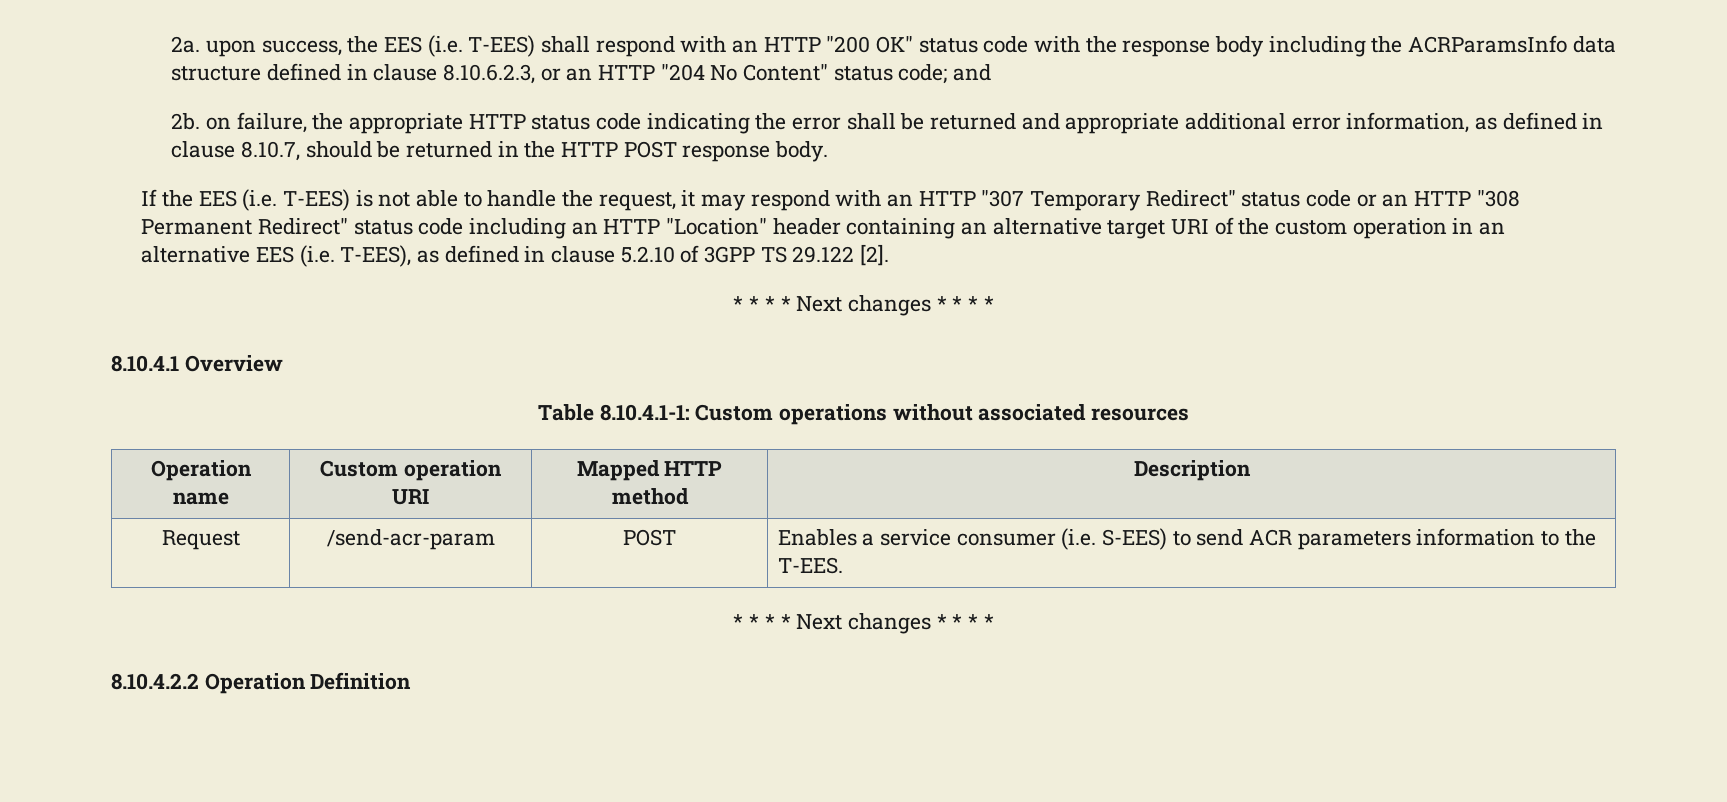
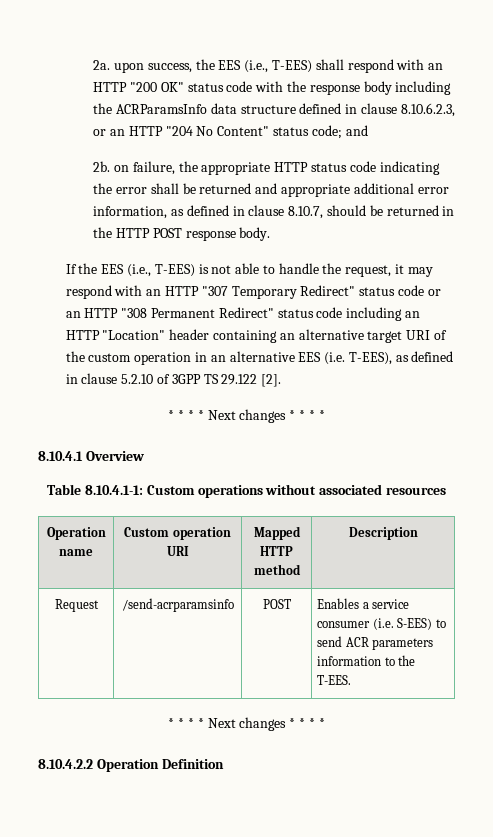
[427,35,463,57] (i.e. -> [244,60,269,73] (i.e.,
[242,189,278,211] (i.e. -> [127,264,152,277] (i.e.,
[326,529,495,550] /send-acr-param -> [121,598,234,612] /send-acrparamsinfo

